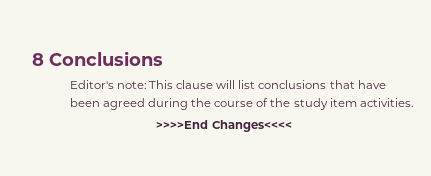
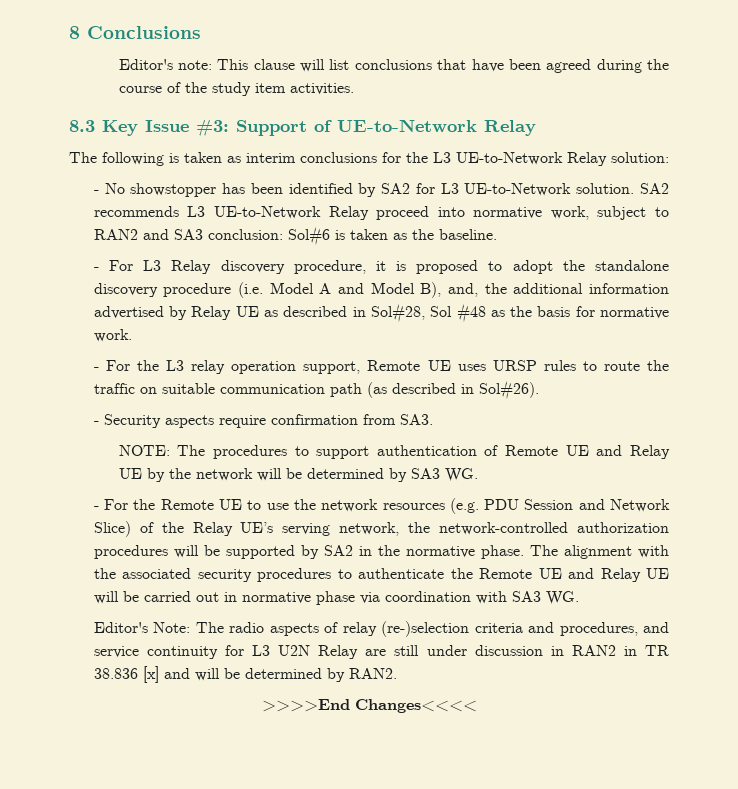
(413, 102) none -> [69,119,536,137] [69,152,669,166] [93,183,669,197] [93,206,669,220] [93,226,497,246] [93,260,670,274] [93,282,669,298] [93,303,670,323] [93,329,132,342] [93,360,669,374] [93,380,539,400] [93,414,433,428] [118,445,670,459] [118,468,478,482] [93,498,671,514] [93,521,670,537] [93,545,669,559] [93,568,669,582] [93,591,579,605] [93,621,670,637] [93,645,669,659] [93,666,397,683] // 8.3 Key Issue #3: Support of UE-to-Network Relay // The following is taken as interim conclusions for the L3 UE-to-Network Relay solution: // - No showstopper has been identified by SA2 for L3 UE-to-Network solution. SA2 recommends L3 UE-to-Network Relay proceed into normative work, subject to RAN2 and SA3 conclusion: Sol#6 is taken as the baseline. // - For L3 Relay discovery procedure, it is proposed to adopt the standalone discovery procedure (i.e. Model A and Model B), and, the additional information advertised by Relay UE as described in Sol#28, Sol #48 as the basis for normative work. // - For the L3 relay operation support, Remote UE uses URSP rules to route the traffic on suitable communication path (as described in Sol#26). // - Security aspects require confirmation from SA3. // NOTE: The procedures to support authentication of Remote UE and Relay UE by the network will be determined by SA3 WG. // - For the Remote UE to use the network resources (e.g. PDU Session and Network Slice) of the Relay UE’s serving network, the network-controlled authorization procedures will be supported by SA2 in the normative phase. The alignment with the associated security procedures to authenticate the Remote UE and Relay UE will be carried out in normative phase via coordination with SA3 WG. // Editor's Note: The radio aspects of relay (re-)selection criteria and procedures, and service continuity for L3 U2N Relay are still under discussion in RAN2 in TR 38.836 [x] and will be determined by RAN2.

